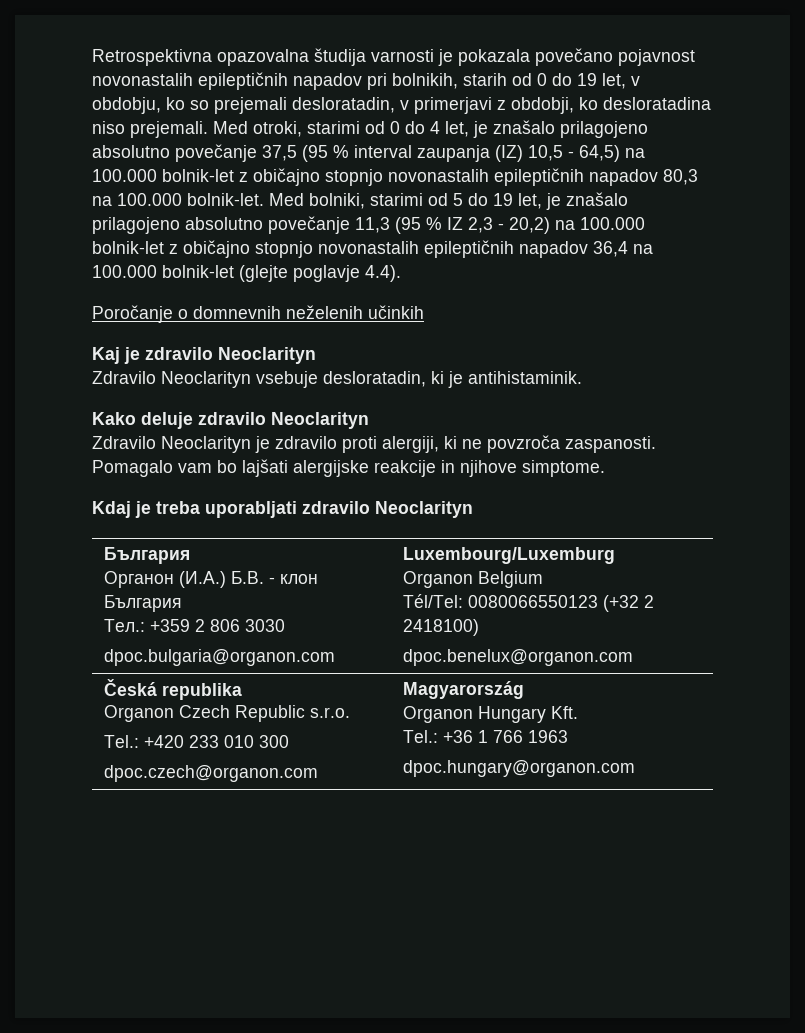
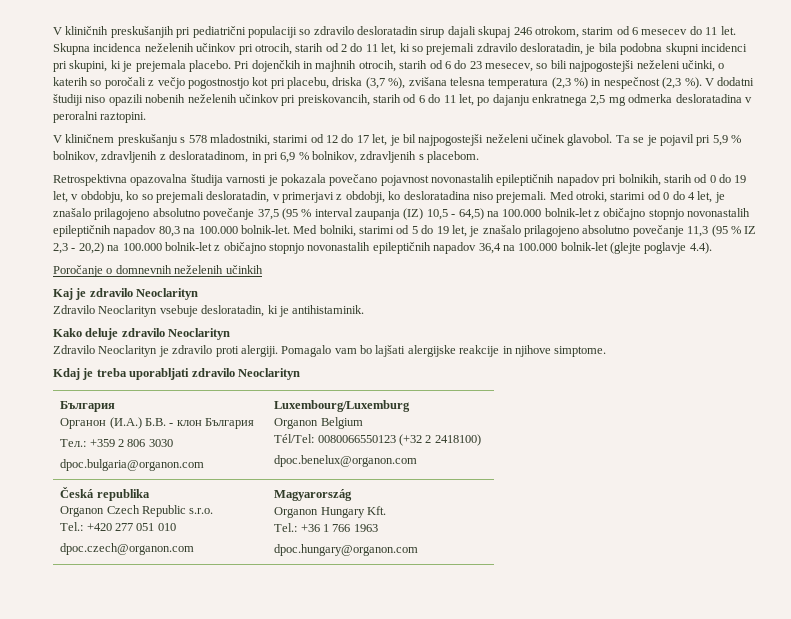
(92, 57) none -> [53,26,736,38] [53,43,747,55] [53,60,725,72] [53,77,755,89] [53,94,752,106] [53,111,147,123] [53,134,741,146] [53,151,480,163] V kliničnih preskušanjih pri pediatrični populaciji so zdravilo desloratadin sirup dajali skupaj 246 otrokom, starim od 6 mesecev do 11 let. Skupna incidenca neželenih učinkov pri otrocih, starih od 2 do 11 let, ki so prejemali zdravilo desloratadin, je bila podobna skupni incidenci pri skupini, ki je prejemala placebo. Pri dojenčkih in majhnih otrocih, starih od 6 do 23 mesecev, so bili najpogostejši neželeni učinki, o katerih so poročali z večjo pogostnostjo kot pri placebu, driska (3,7 %), zvišana telesna temperatura (2,3 %) in nespečnost (2,3 %). V dodatni študiji niso opazili nobenih neželenih učinkov pri preiskovancih, starih od 6 do 11 let, po dajanju enkratnega 2,5 mg odmerka desloratadina v peroralni raztopini. // V kliničnem preskušanju s 578 mladostniki, starimi od 12 do 17 let, je bil najpogostejši neželeni učinek glavobol. Ta se je pojavil pri 5,9 % bolnikov, zdravljenih z desloratadinom, in pri 6,9 % bolnikov, zdravljenih s placebom. //
[382,435,656,453] alergiji, ki ne povzroča zaspanosti. -> [240,345,278,357] alergiji.
[188,735,219,748] 233 -> [115,523,155,531] 277 051
[258,735,289,748] 300 -> (176, 527) none

